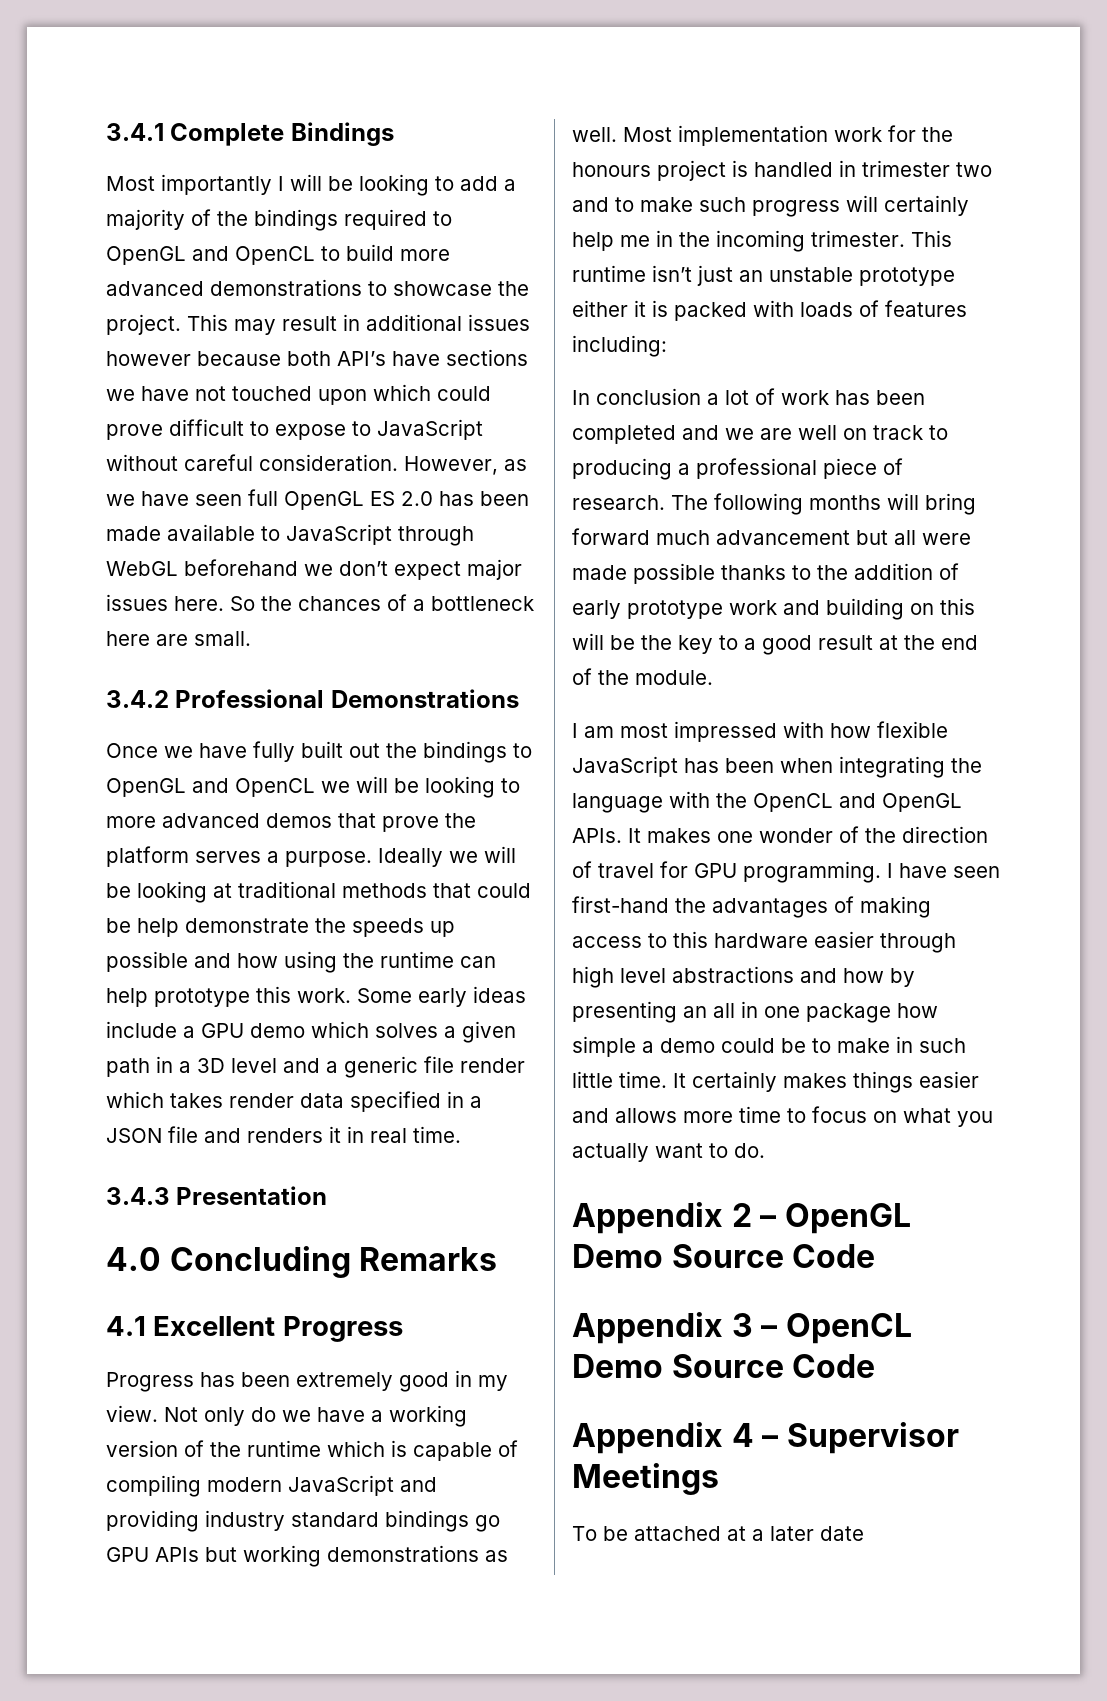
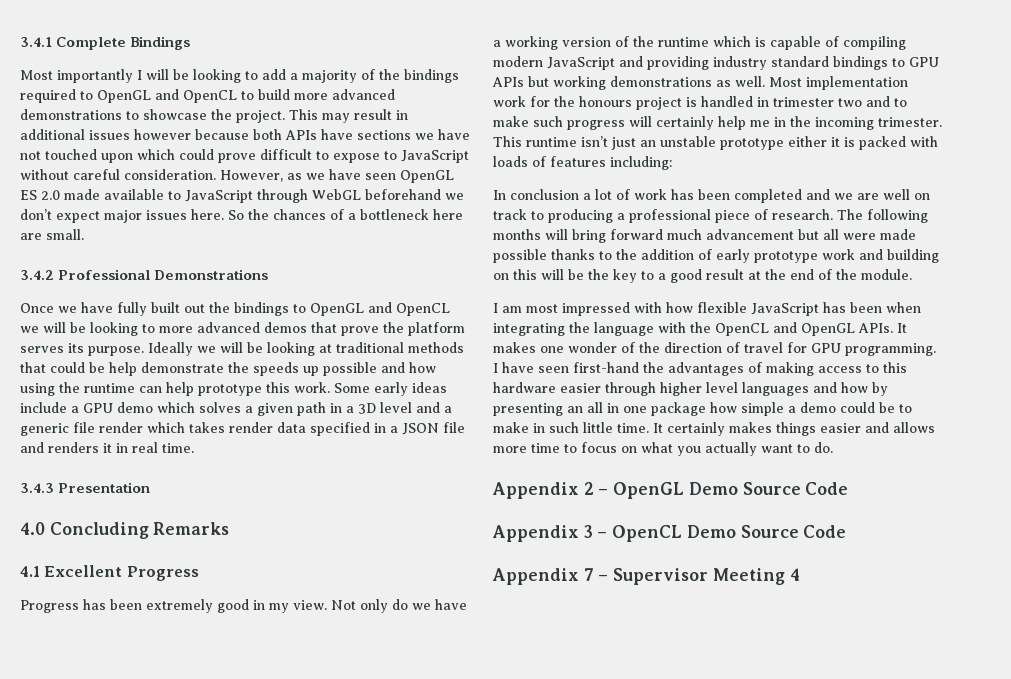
[337,351,386,366] API’s -> [285,130,317,140] APIs
[248,489,278,506] full -> (396, 176) none
[439,491,529,506] has been -> (60, 195) none
[267,851,279,863] a -> [68,343,84,353] its
[475,1515,500,1532] go -> [892,58,905,67] to
[572,966,794,988] high level abstractions -> [660,382,809,396] higher level languages
[731,1423,754,1447] 4 -> [583,568,594,581] 7
[572,1463,719,1495] [572,1526,864,1541] Meetings // To be attached at a later date -> [712,568,800,585] Meeting 4

